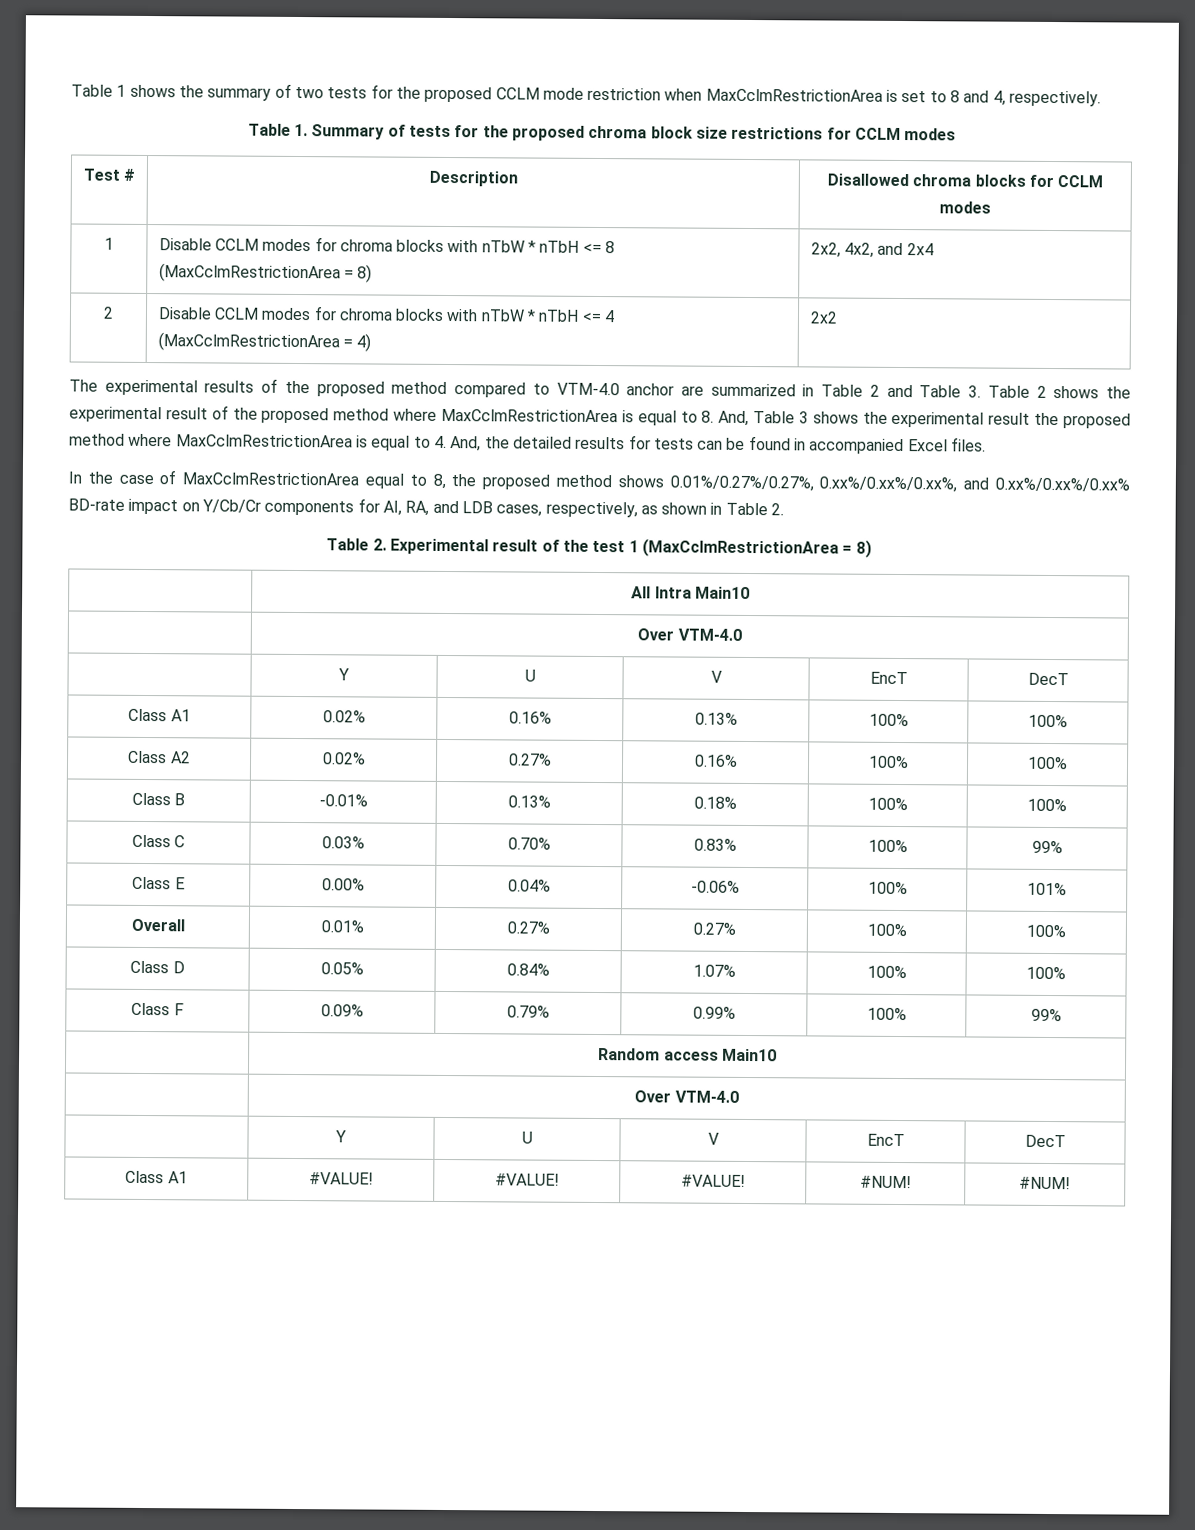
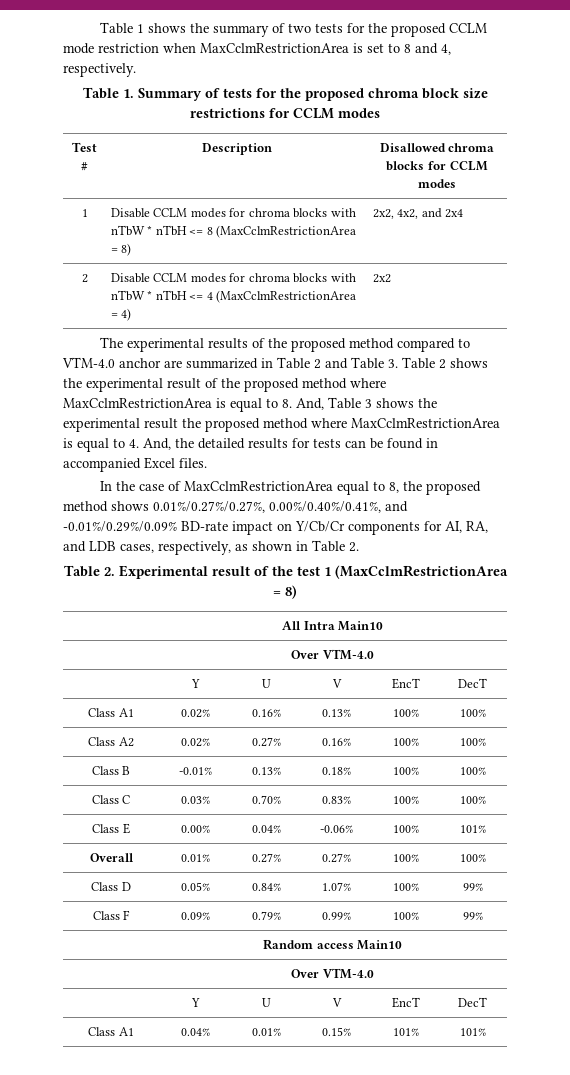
[819,476,1130,493] 0.xx%/0.xx%/0.xx%, and 0.xx%/0.xx%/0.xx% -> [269,501,408,513] [63,521,177,532] 0.00%/0.40%/0.41%, and -0.01%/0.29%/0.09%
[1031,840,1063,854] 99% -> [459,796,486,804] 100%
[1026,966,1066,980] 100% -> [462,883,483,891] 99%
[308,1172,374,1185] [494,1173,560,1186] [680,1174,746,1187] [859,1175,912,1189] [1019,1176,1071,1190] #VALUE! | #VALUE! | #VALUE! | #NUM! | #NUM! -> [181,1028,210,1036] [251,1028,281,1036] [322,1027,351,1036] [393,1028,419,1036] [459,1028,486,1036] 0.04% | 0.01% | 0.15% | 101% | 101%

